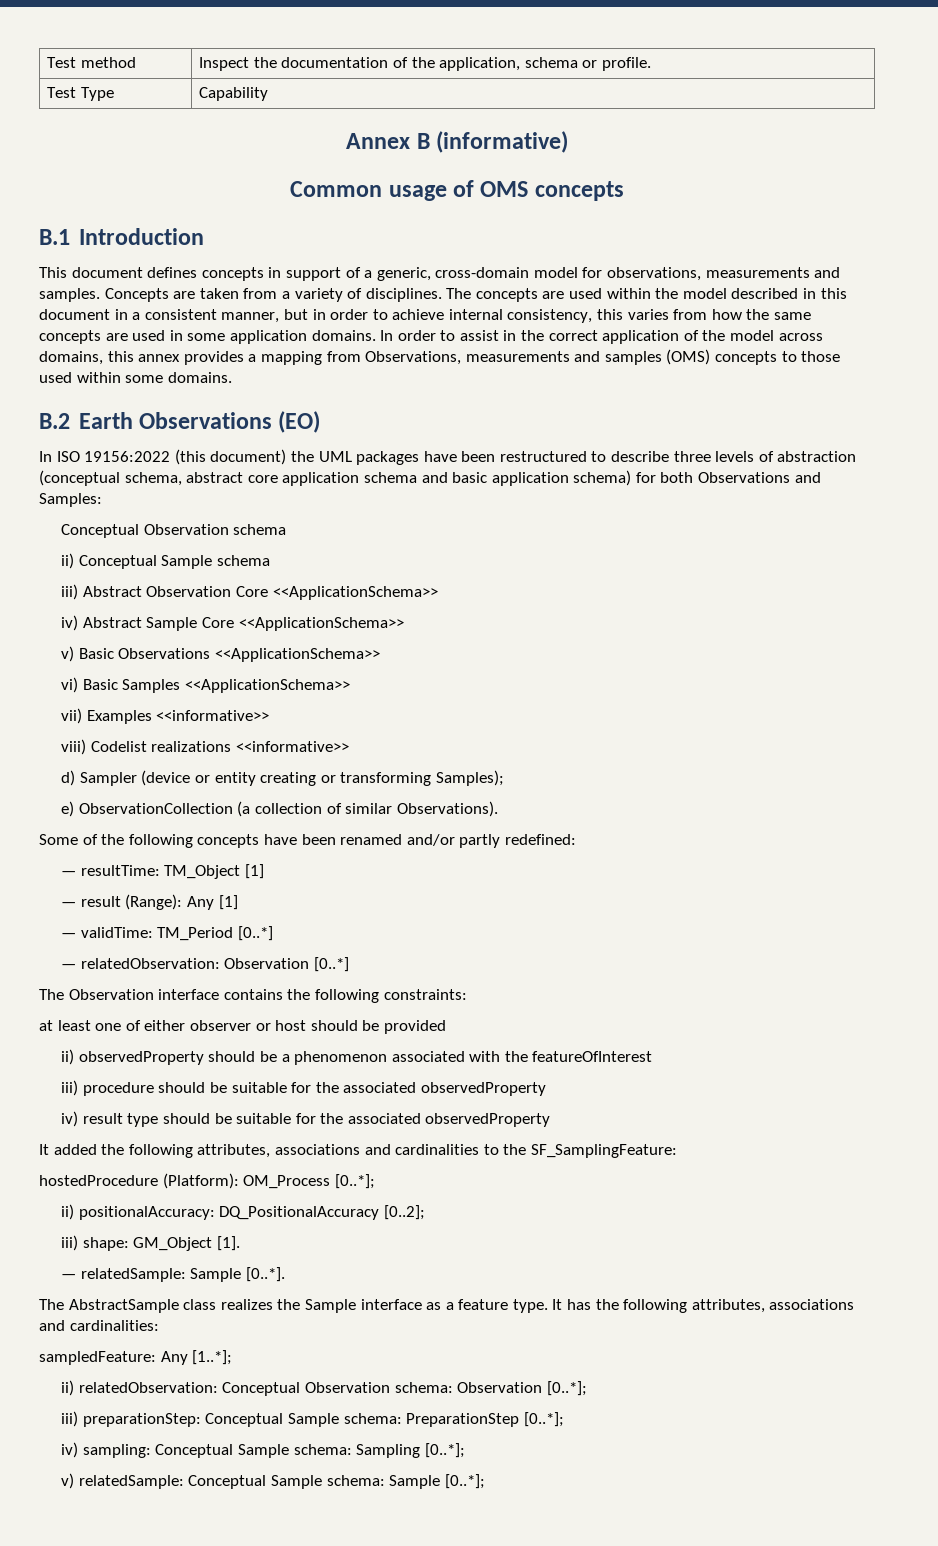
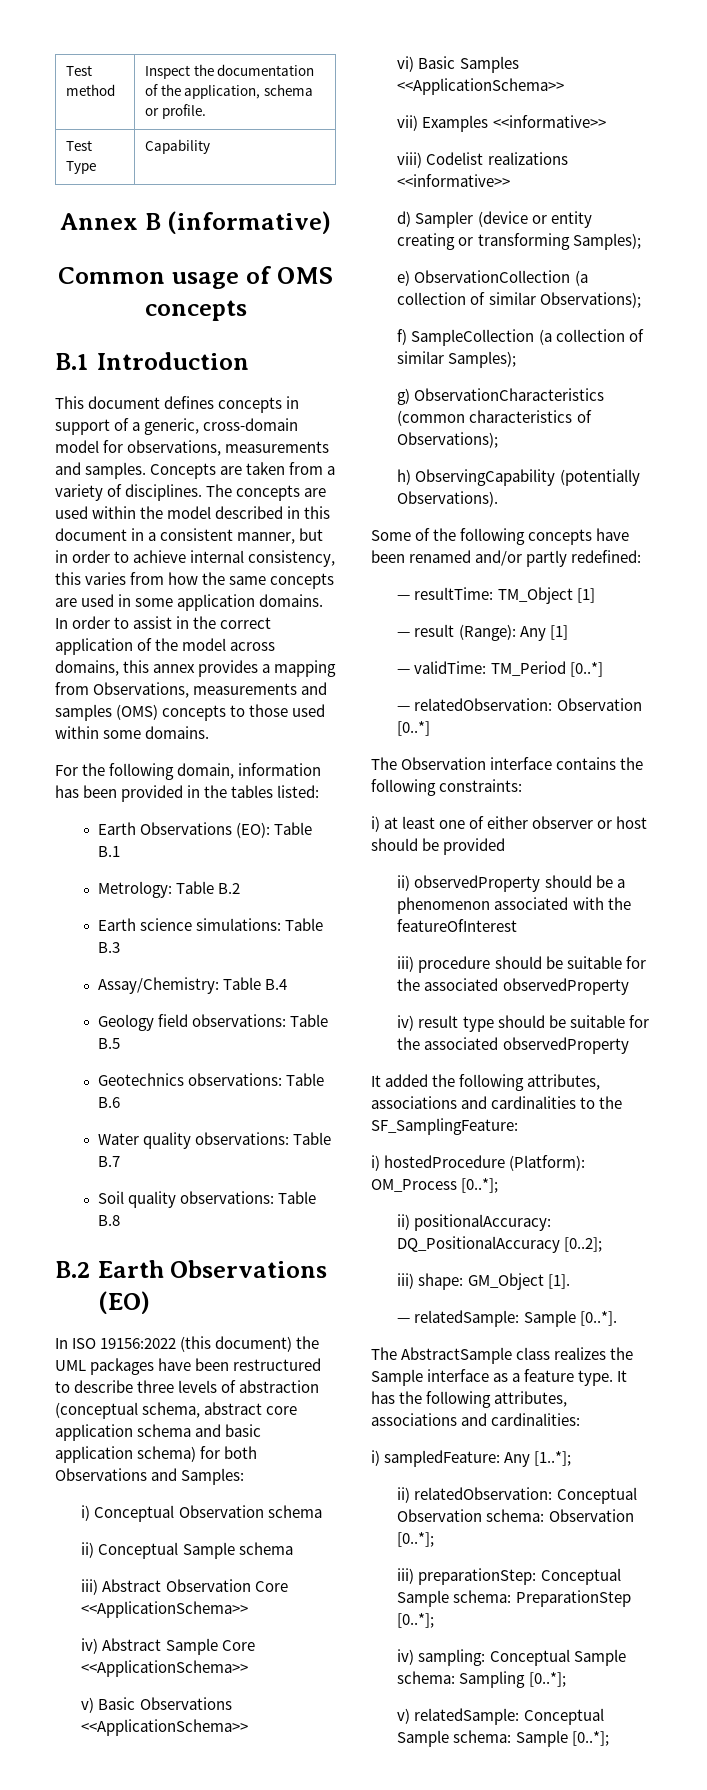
(232, 377) none -> [55,763,322,780] [55,785,320,802] [97,822,313,838] [97,846,120,857] [97,881,241,898] [97,918,324,931] [97,942,120,953] [97,977,288,994] [97,1014,329,1031] [97,1038,120,1049] [97,1073,325,1086] [97,1097,120,1108] [97,1132,332,1149] [97,1156,120,1167] [97,1191,317,1208] [97,1215,120,1226] // For the following domain, information has been provided in the tables listed: // Earth Observations (EO): Table B.1 // Metrology: Table B.2 // Earth science simulations: Table B.3 // Assay/Chemistry: Table B.4 // Geology field observations: Table B.5 // Geotechnics observations: Table B.6 // Water quality observations: Table B.7 // Soil quality observations: Table B.8
(102, 500) none -> [81,1505,91,1521] i)
(393, 808) none -> [539,292,641,308] [397,329,644,346] [397,351,517,368] [397,388,605,405] [397,410,592,426] [397,432,499,448] [397,469,640,486] Observations); // f) SampleCollection (a collection of similar Samples); // g) ObservationCharacteristics (common characteristics of Observations); // h) ObservingCapability (potentially
(467, 994) none -> [371,816,380,832] i)
(677, 1151) none -> [371,1155,380,1171] i)
(159, 1325) none -> [371,1450,380,1466] i)

